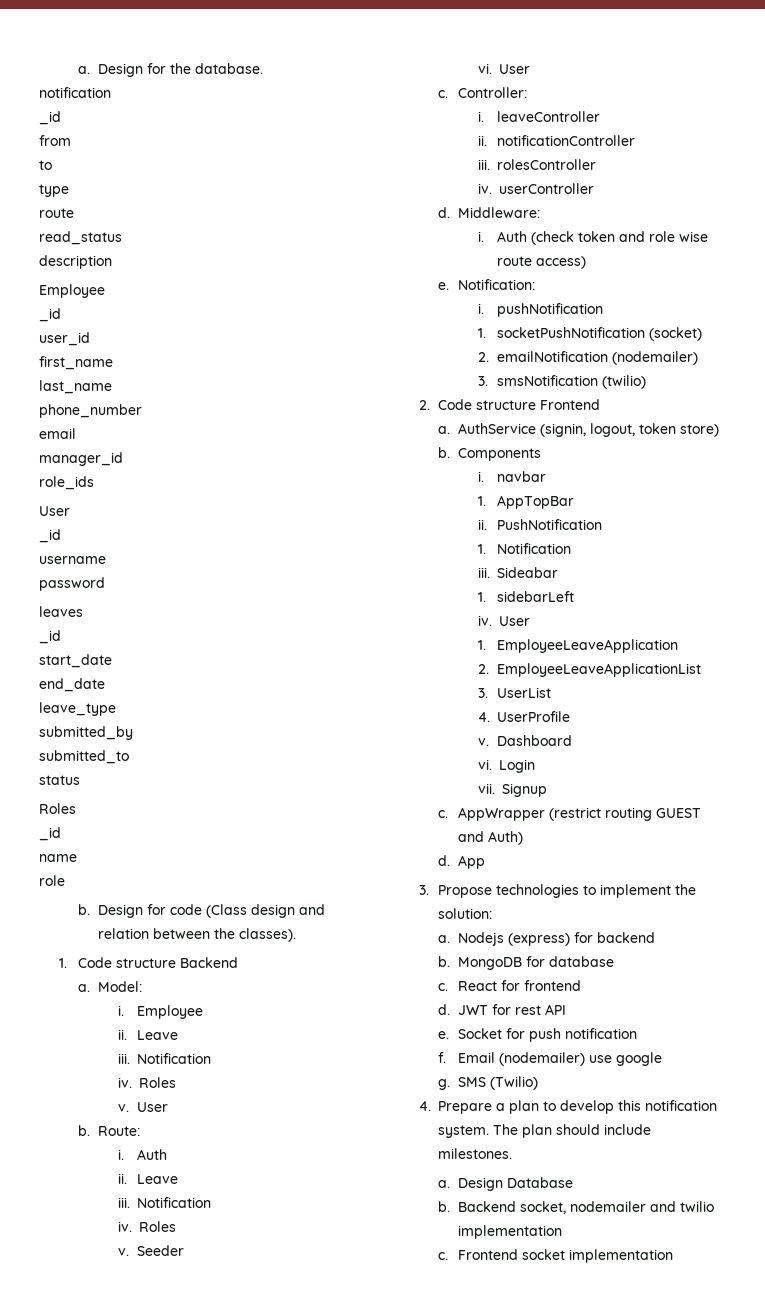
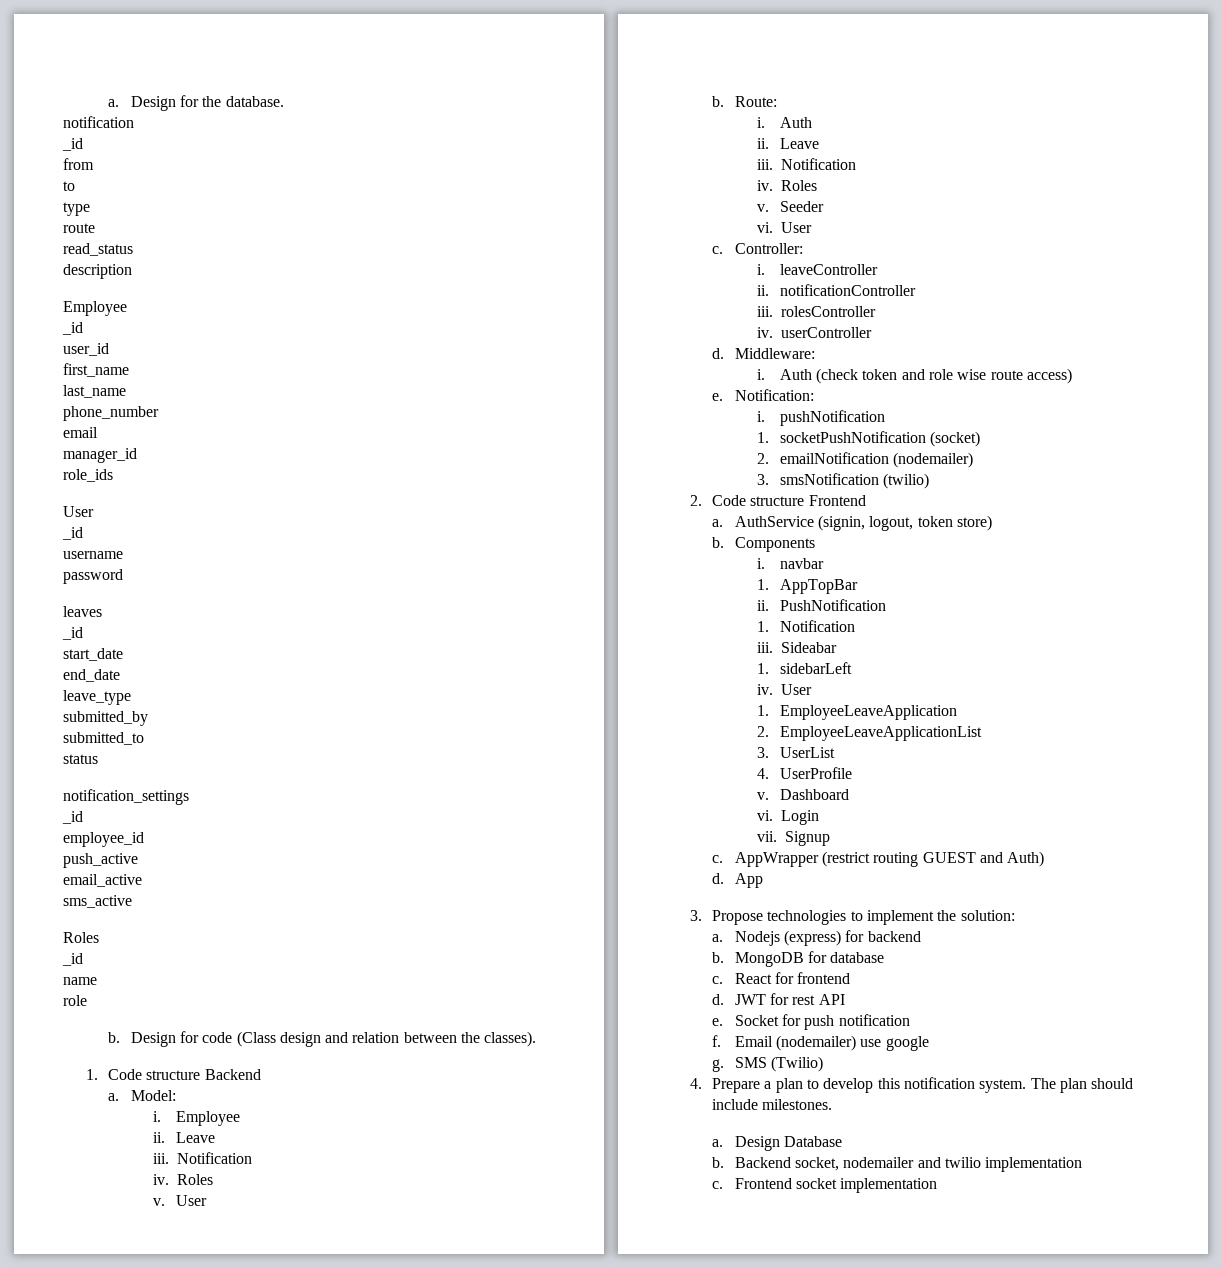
(80, 780) none -> [63,789,189,805] [62,811,83,824] [63,832,144,847] [63,853,138,868] [63,874,142,887] [63,895,132,908] // notification_settings // _id // employee_id // push_active // email_active // sms_active

